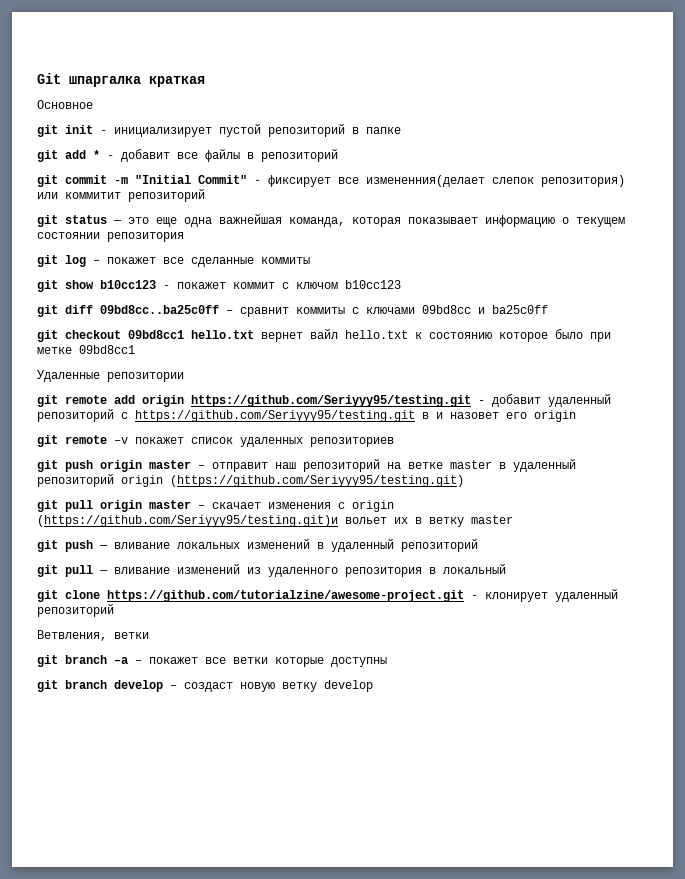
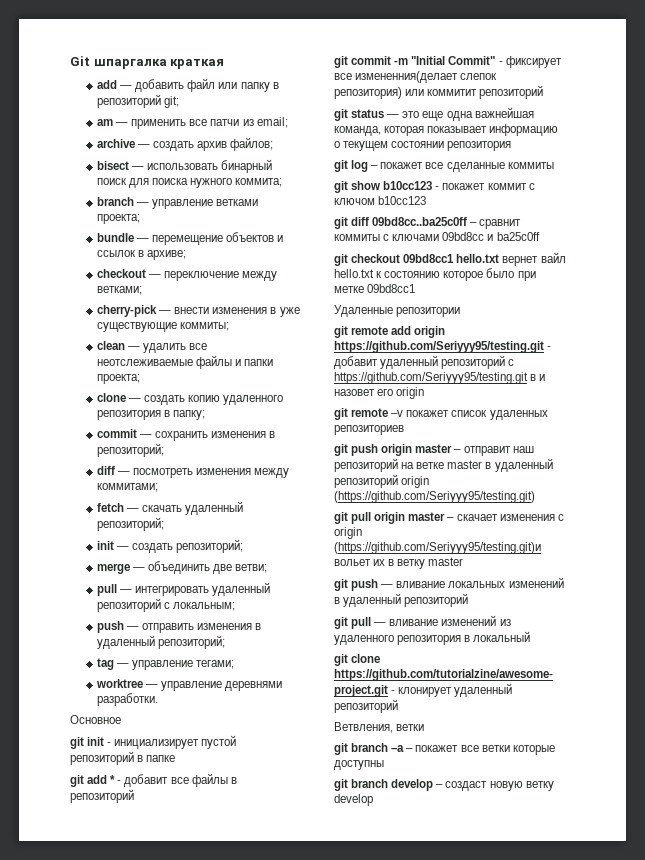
(205, 81) none -> [96,78,279,92] [96,94,180,108] [96,117,288,129] [96,137,274,151] [96,159,273,173] [96,178,283,188] [96,197,259,209] [96,214,140,224] [96,232,284,245] [96,250,187,260] [96,269,278,281] [96,286,142,295] [96,305,300,317] [96,322,230,332] [96,341,208,353] [96,355,274,369] [96,374,140,384] [96,393,284,405] [96,410,206,420] [96,429,276,441] [96,443,164,457] [96,466,290,478] [96,483,158,492] [96,501,244,515] [96,517,164,531] [96,539,244,553] [96,561,268,574] [96,582,271,596] [96,598,236,612] [96,621,262,633] [96,635,226,649] [96,658,235,670] [95,679,283,691] [96,693,158,706] // add — добавить файл или папку в репозиторий git; // am — применить все патчи из email; // archive — создать архив файлов; // bisect — использовать бинарный поиск для поиска нужного коммита; // branch — управление ветками проекта; // bundle — перемещение объектов и ссылок в архиве; // checkout — переключение между ветками; // cherry-pick — внести изменения в уже существующие коммиты; // clean — удалить все неотслеживаемые файлы и папки проекта; // clone — создать копию удаленного репозитория в папку; // commit — сохранить изменения в репозиторий; // diff — посмотреть изменения между коммитами; // fetch — скачать удаленный репозиторий; // init — создать репозиторий; // merge — объединить две ветви; // pull — интегрировать удаленный репозиторий с локальным; // push — отправить изменения в удаленный репозиторий; // tag — управление тегами; // worktree — управление деревнями разработки.

